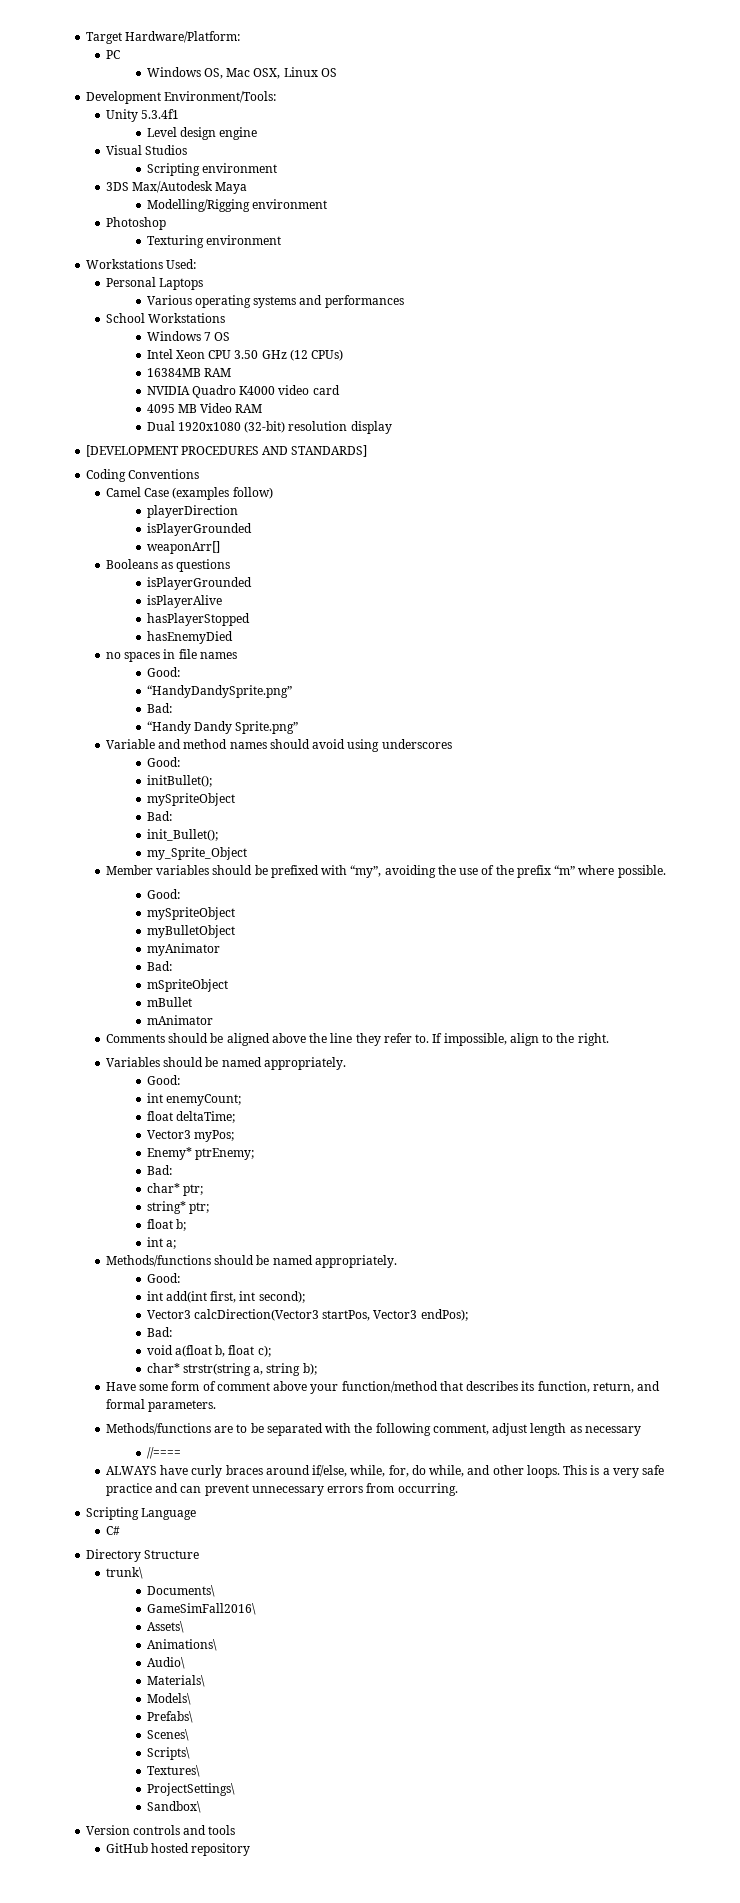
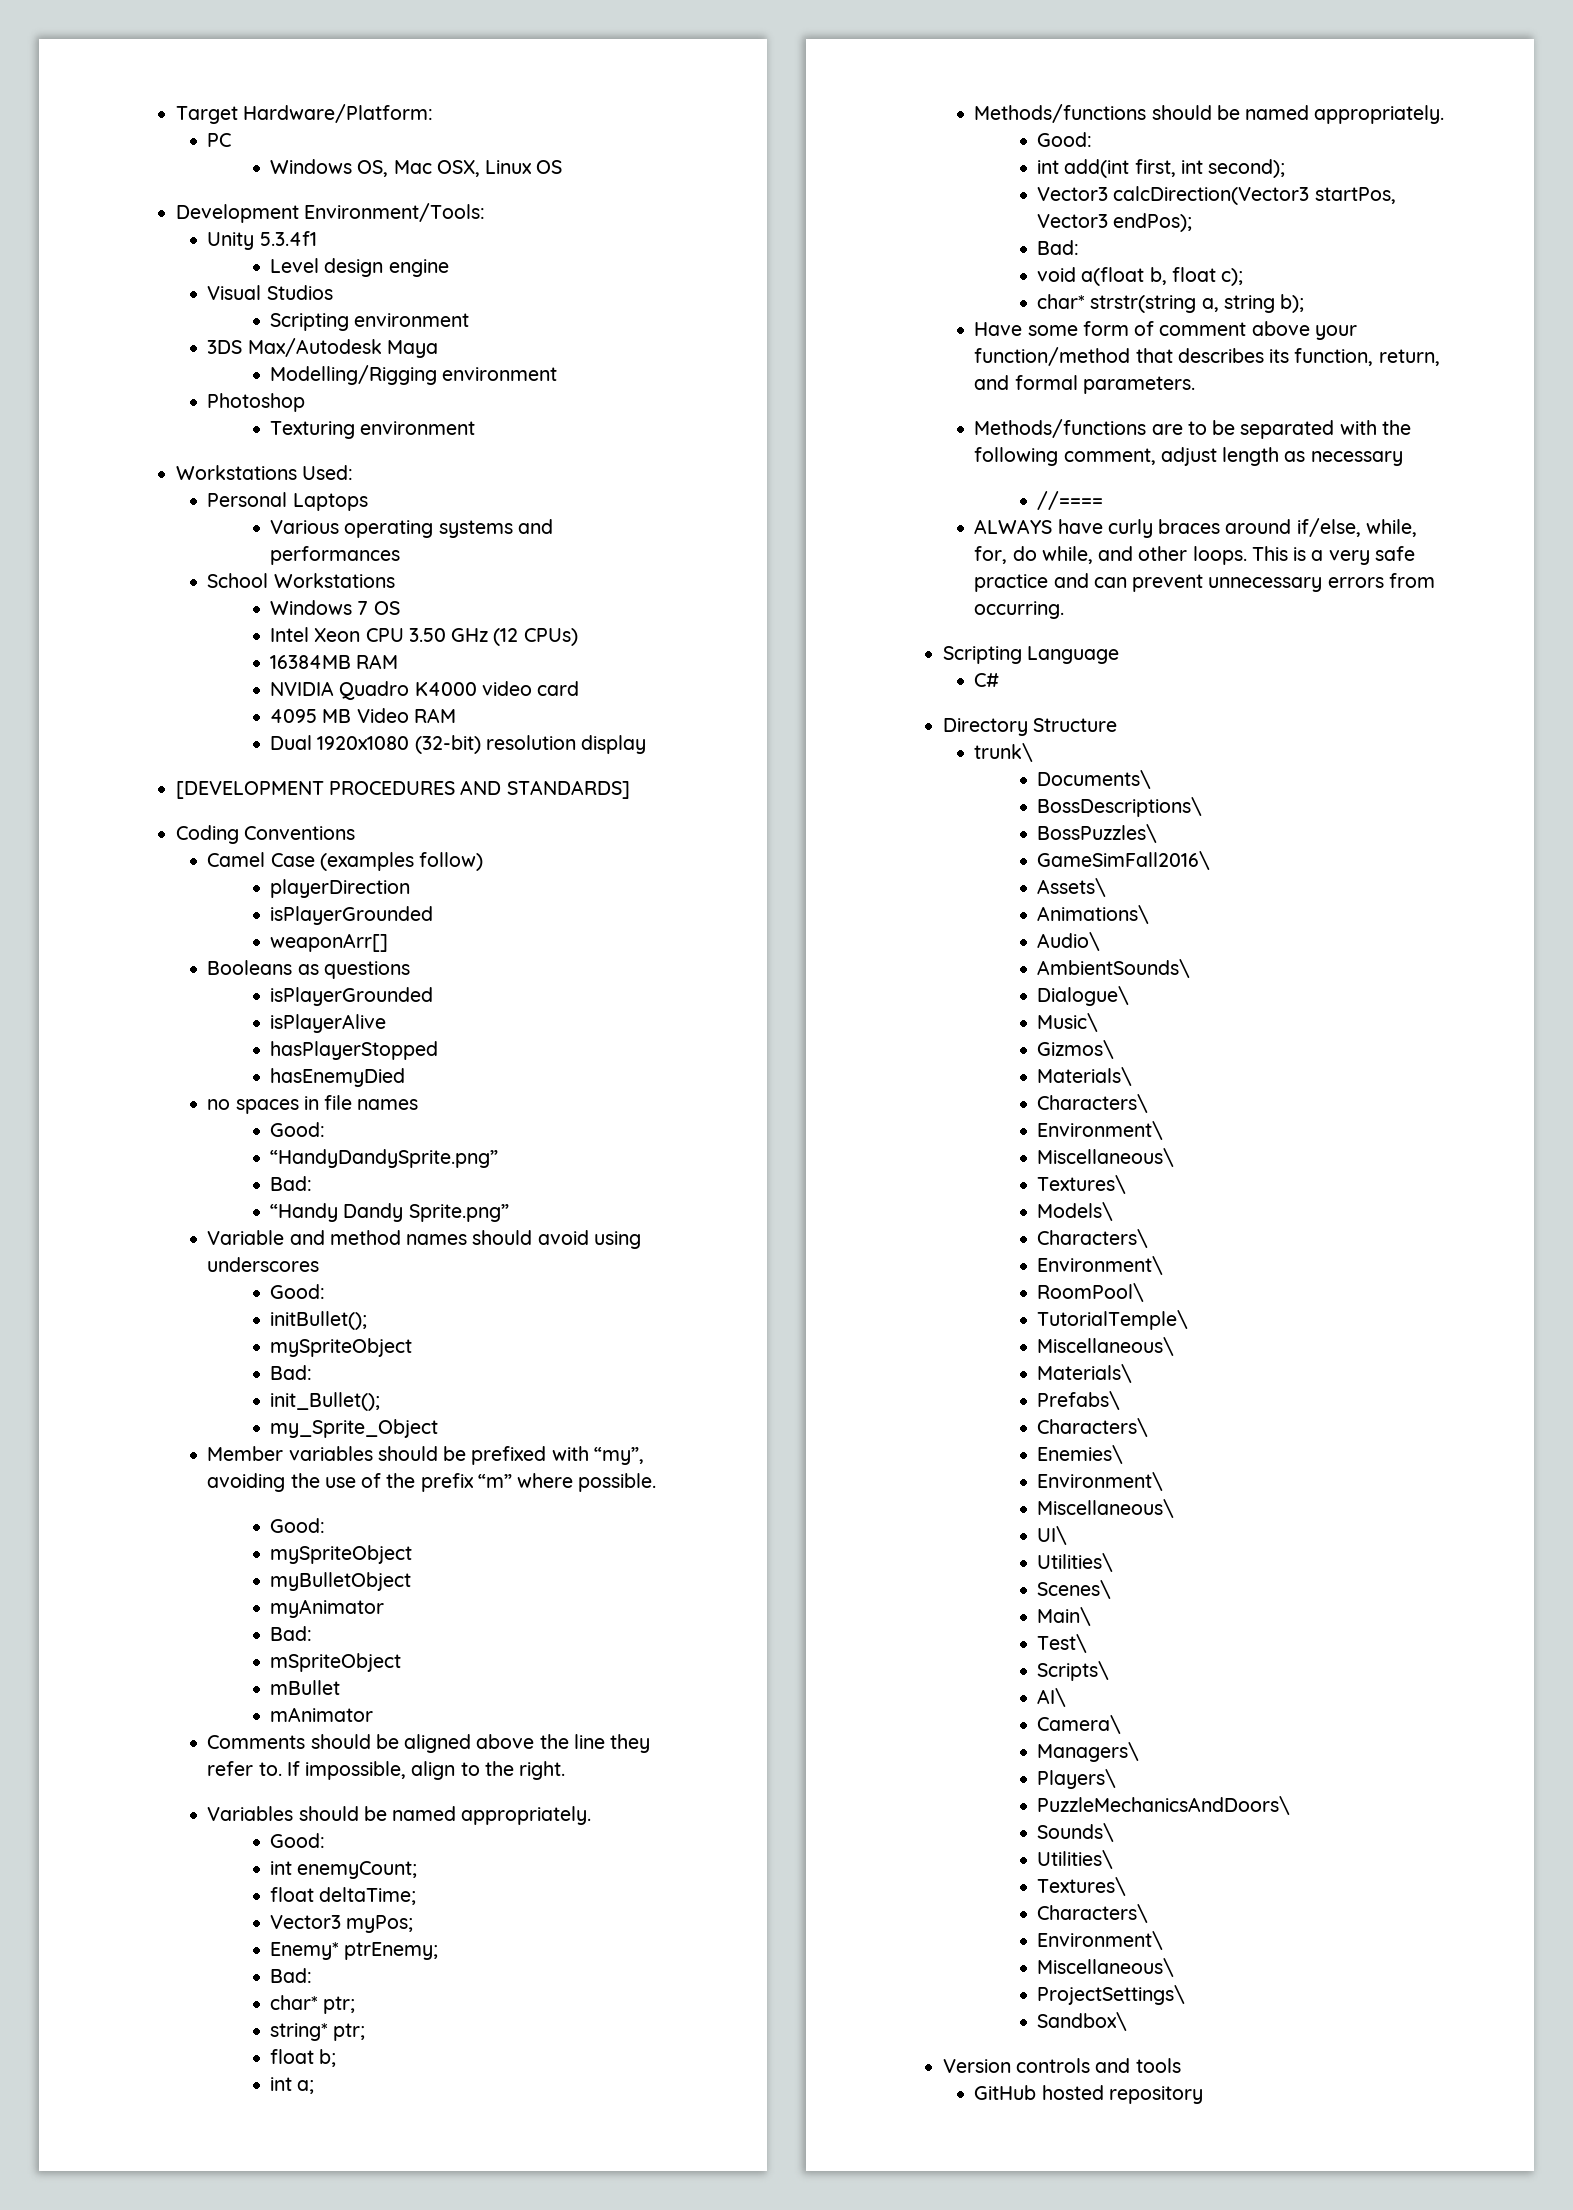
(215, 1591) none -> [1037,797,1203,817] [1037,824,1158,843] // BossDescriptions\ // BossPuzzles\
[146,1675,205,1687] [146,1693,191,1705] [146,1711,193,1723] Materials\ // Models\ // Prefabs\ -> [1037,959,1191,978] [1037,986,1130,1006] [1037,1013,1099,1032] [1037,1040,1115,1059] [1037,1067,1133,1086] [1037,1094,1149,1113] [1037,1121,1164,1140] [1037,1148,1175,1167] [1037,1175,1127,1194] [1037,1202,1114,1221] [1037,1229,1149,1248] [1037,1256,1164,1275] [1037,1283,1145,1302] [1037,1310,1189,1330] [1037,1337,1175,1356] [1037,1364,1133,1383] [1037,1391,1121,1410] [1037,1418,1149,1437] [1037,1445,1124,1464] [1037,1472,1164,1491] [1037,1499,1175,1518] [1037,1526,1068,1545] [1037,1553,1114,1572] AmbientSounds\ // Dialogue\ // Music\ // Gizmos\ // Materials\ // Characters\ // Environment\ // Miscellaneous\ // Textures\ // Models\ // Characters\ // Environment\ // RoomPool\ // TutorialTemple\ // Miscellaneous\ // Materials\ // Prefabs\ // Characters\ // Enemies\ // Environment\ // Miscellaneous\ // UI\ // Utilities\
(189, 1735) none -> [1037,1607,1092,1626] [1037,1634,1088,1653] // Main\ // Test\
[146,1765,200,1777] Textures\ -> [1037,1688,1067,1707] [1037,1715,1122,1734] [1037,1742,1140,1762] [1037,1769,1117,1789] [1037,1796,1291,1815] [1037,1823,1115,1842] [1037,1850,1114,1869] [1037,1877,1127,1896] [1037,1904,1149,1923] [1037,1931,1164,1950] [1037,1958,1175,1977] AI\ // Camera\ // Managers\ // Players\ // PuzzleMechanicsAndDoors\ // Sounds\ // Utilities\ // Textures\ // Characters\ // Environment\ // Miscellaneous\

